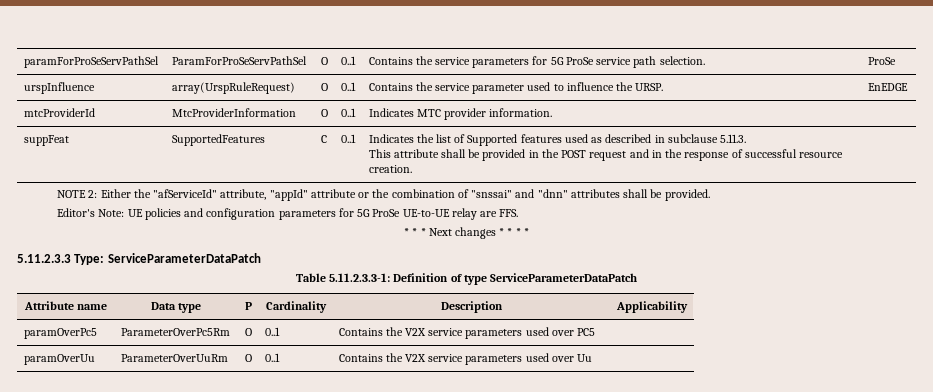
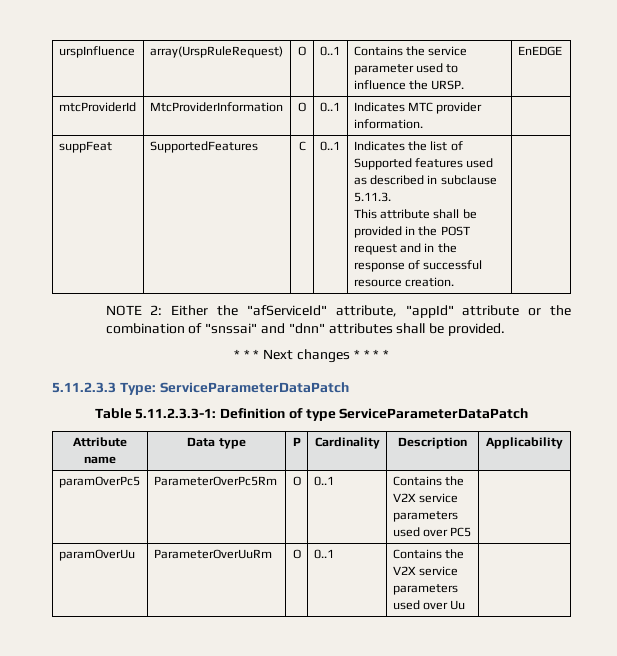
[23,56,159,68] [171,56,307,65] [320,57,328,65] [340,56,356,65] [368,56,705,68] [867,57,896,65] paramForProSeServPathSel | ParamForProSeServPathSel | O | 0..1 | Contains the service parameters for 5G ProSe service path selection. | ProSe // -> (58, 52) none
[57,208,519,220] // Editor's Note: UE policies and configuration parameters for 5G ProSe UE-to-UE relay are FFS. -> (505, 329) none

